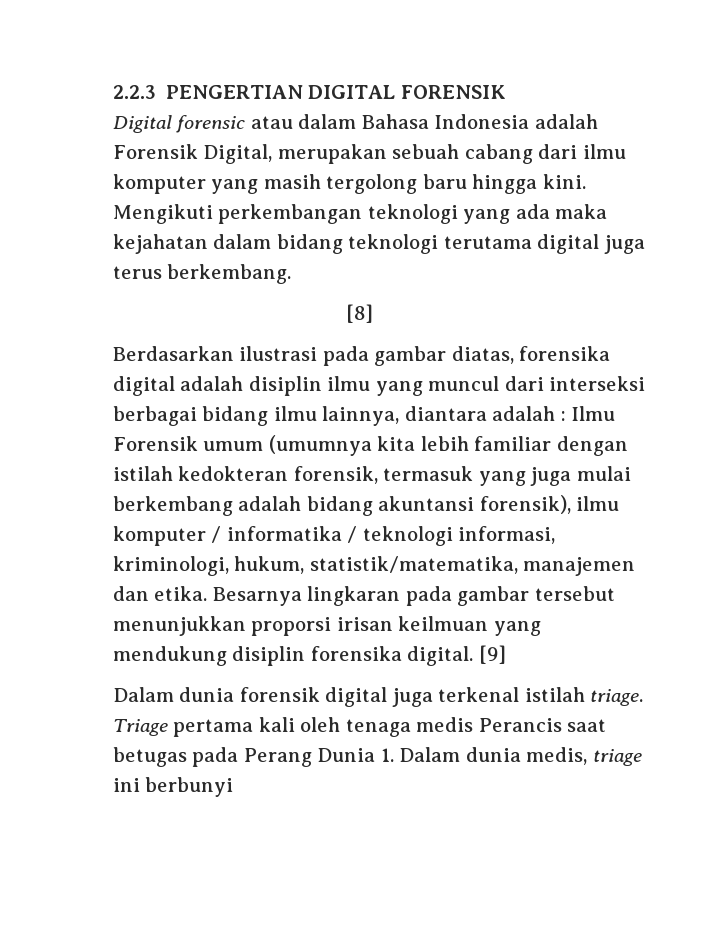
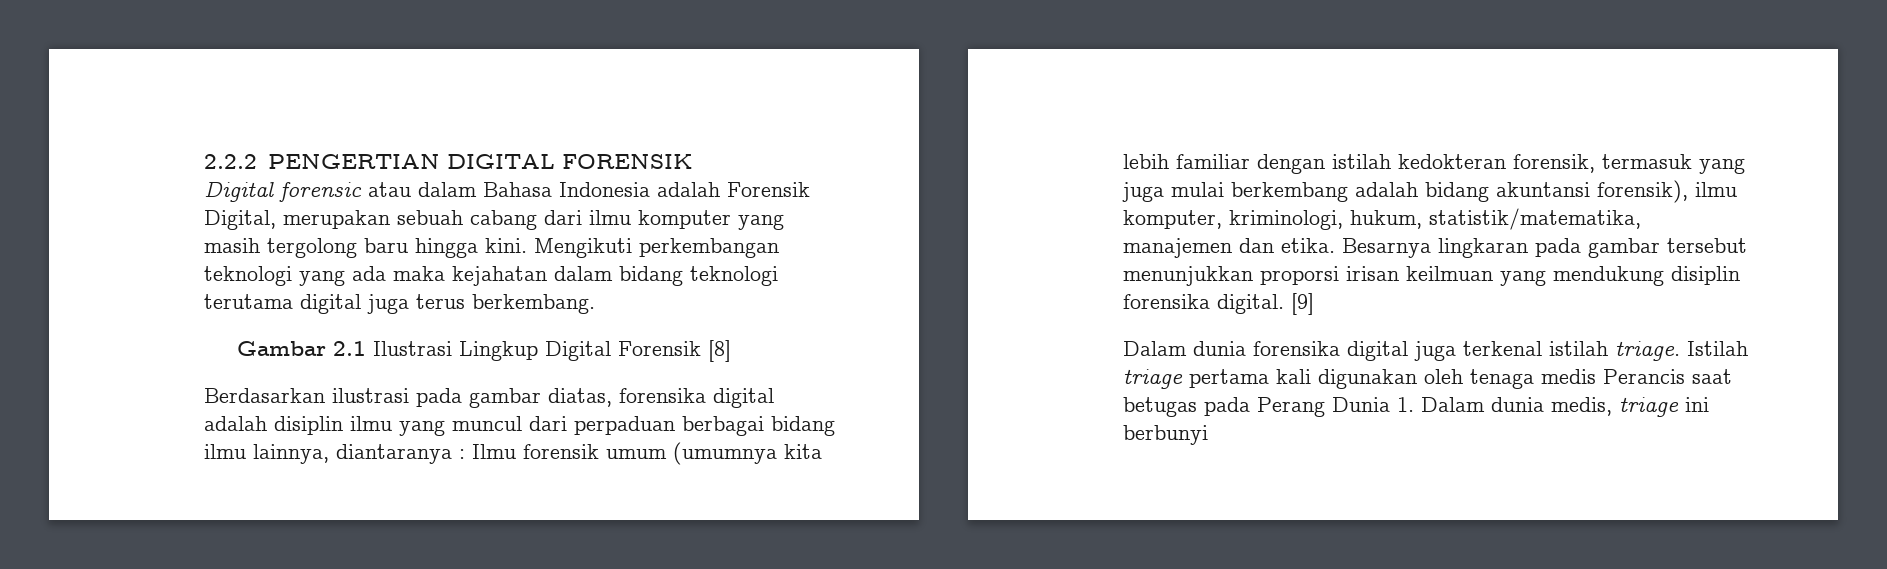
[112,85,156,99] 2.2.3 -> [204,154,258,169] 2.2.2
(292, 274) none -> [237,341,701,361] Gambar 2.1 Ilustrasi Lingkup Digital Forensik
[549,376,646,391] interseksi -> [574,416,676,435] perpaduan
[404,406,556,421] diantara adalah -> [336,444,453,464] diantaranya
[112,436,198,451] Forensik -> [523,444,600,459] forensik
[112,526,556,546] komputer / informatika / teknologi informasi, -> [1123,210,1223,229] komputer,
[239,687,320,702] forensik -> [1253,341,1341,356] forensika
[112,719,168,736] Triage -> [1687,341,1749,356] [1123,369,1184,389] Istilah triage
(295, 724) none -> [1318,369,1418,389] digunakan

